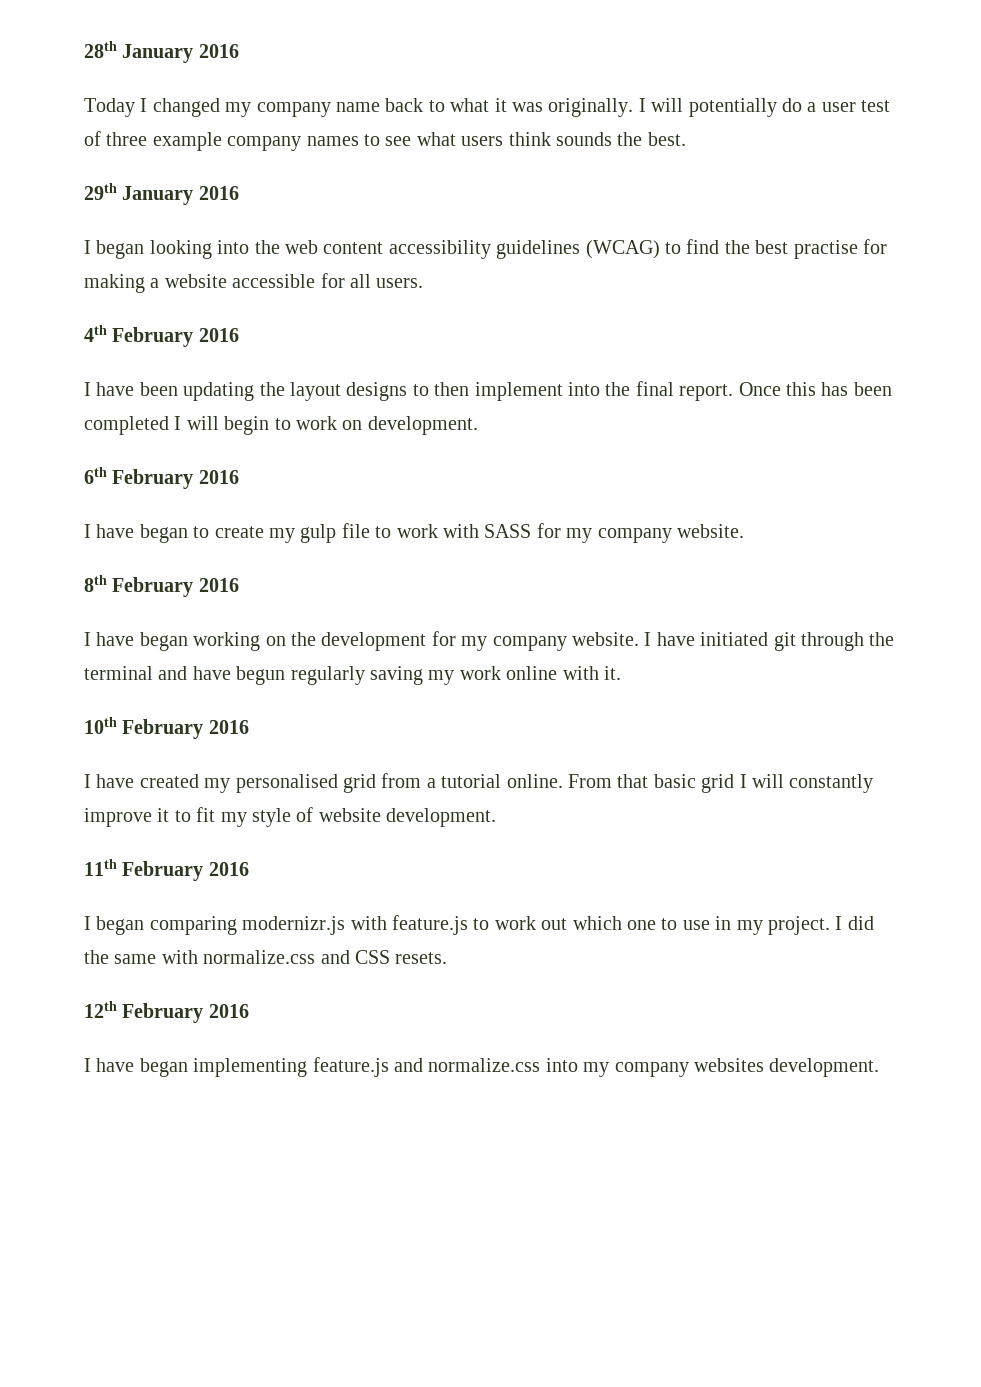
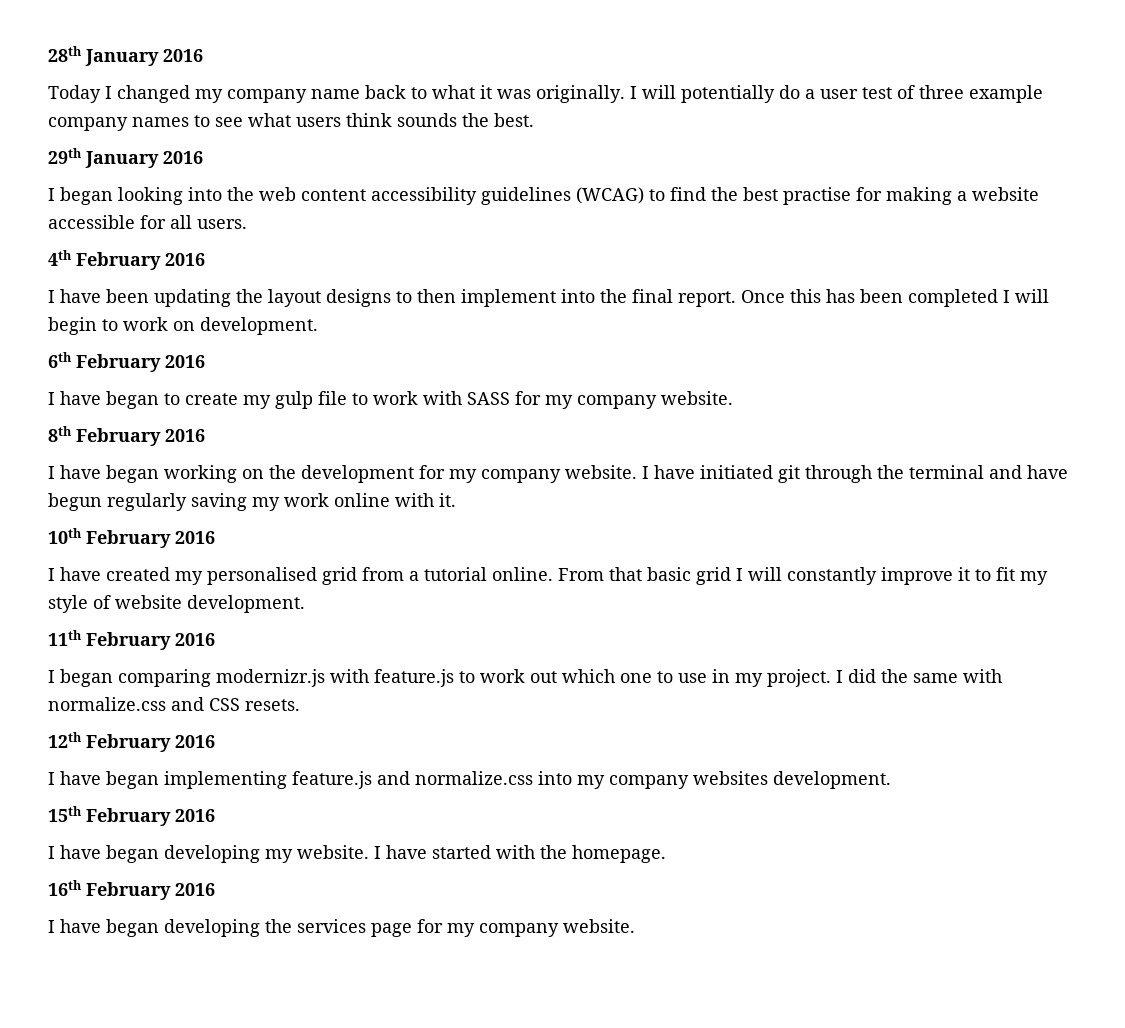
(880, 1067) none -> [48,806,215,826] [48,845,666,863] [48,880,215,900] [48,919,635,937] // 15th February 2016 // I have began developing my website. I have started with the homepage. // 16th February 2016 // I have began developing the services page for my company website.

